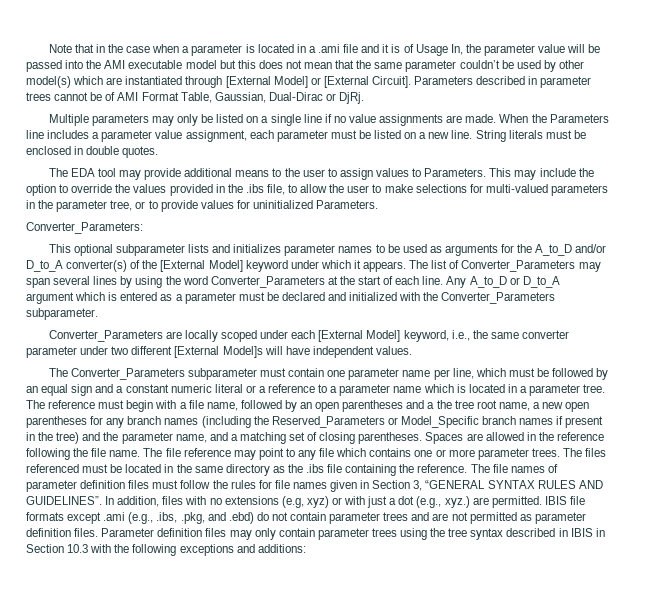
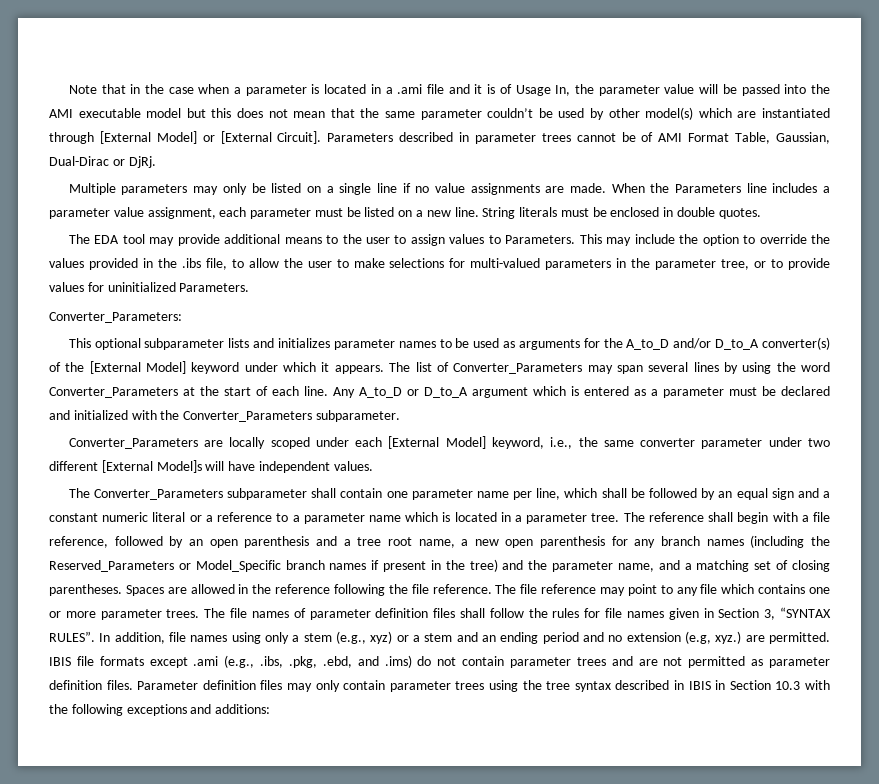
[260,368,287,377] must -> [311,488,337,498] shall
[508,368,535,377] must -> [601,488,627,498] shall
[98,400,125,409] must -> [708,512,734,522] shall
[206,402,238,411] name, -> [49,536,108,548] reference,
[342,400,452,412] parentheses and a the -> [244,536,351,548] parenthesis and a
[26,416,87,428] parentheses -> [540,536,606,548] parenthesis
[109,450,141,457] name. -> [432,584,492,594] reference.
[585,448,607,457] [26,464,490,476] files referenced must be located in the same directory as the .ibs file containing the reference. The -> (226, 613) none
[152,480,179,489] must -> [459,608,485,618] shall
[425,480,603,489] [26,496,442,508] “GENERAL SYNTAX RULES AND GUIDELINES”. In addition, files with no extensions (e.g, xyz) or with just a dot (e.g., -> [780,607,832,618] [49,631,711,644] “SYNTAX RULES”. In addition, file names using only a stem (e.g., xyz) or a stem and an ending period and no extension (e.g,
[207,512,254,524] and .ebd) -> [322,655,412,668] .ebd, and .ims)

